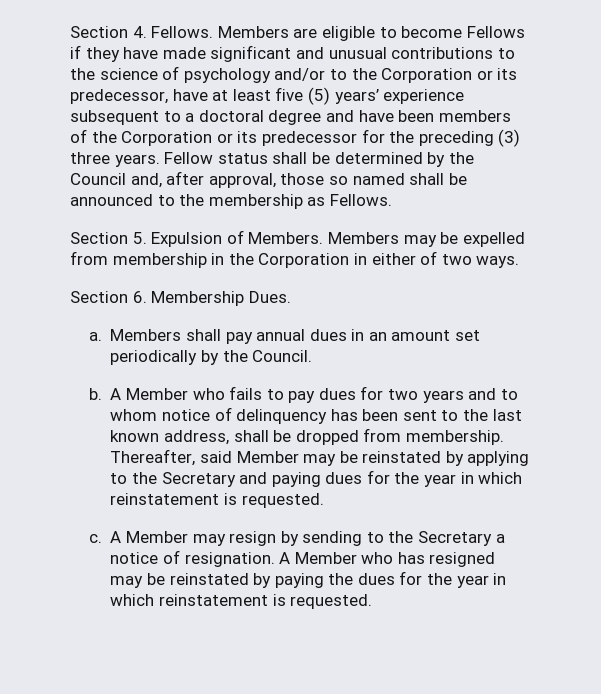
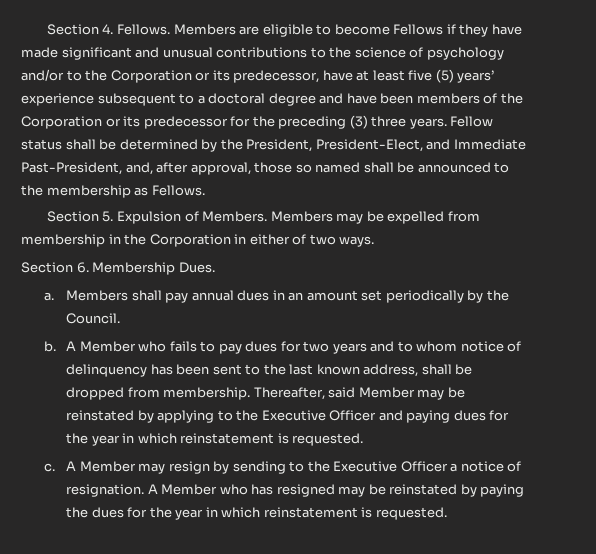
[70,173,126,185] Council -> [246,139,526,152] [21,162,122,175] President, President-Elect, and Immediate Past-President,
[161,472,236,487] Secretary -> [261,410,377,421] Executive Officer
[418,531,493,546] Secretary -> [333,461,448,472] Executive Officer

